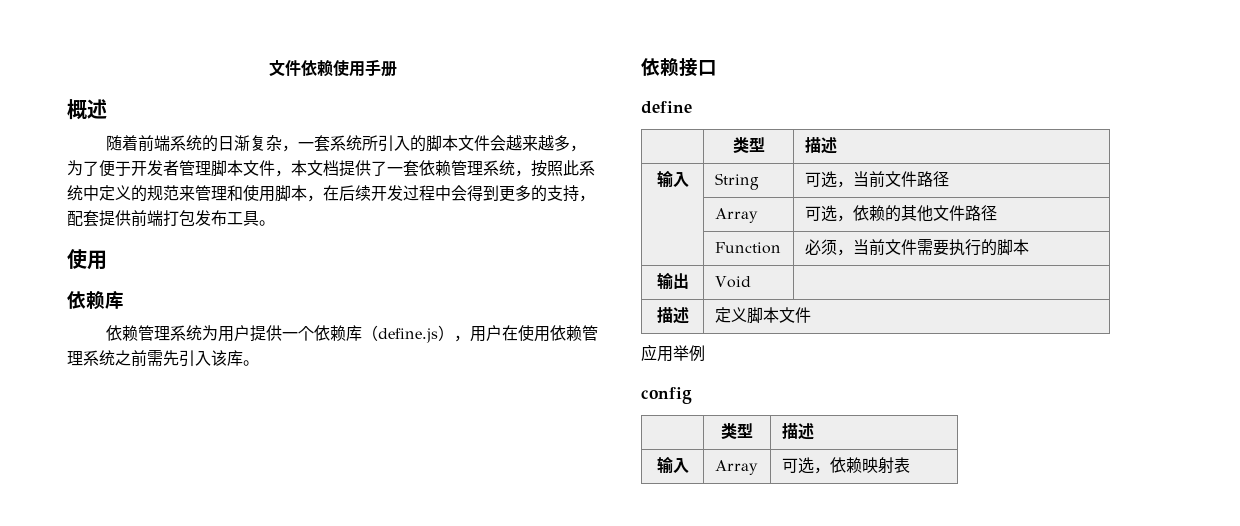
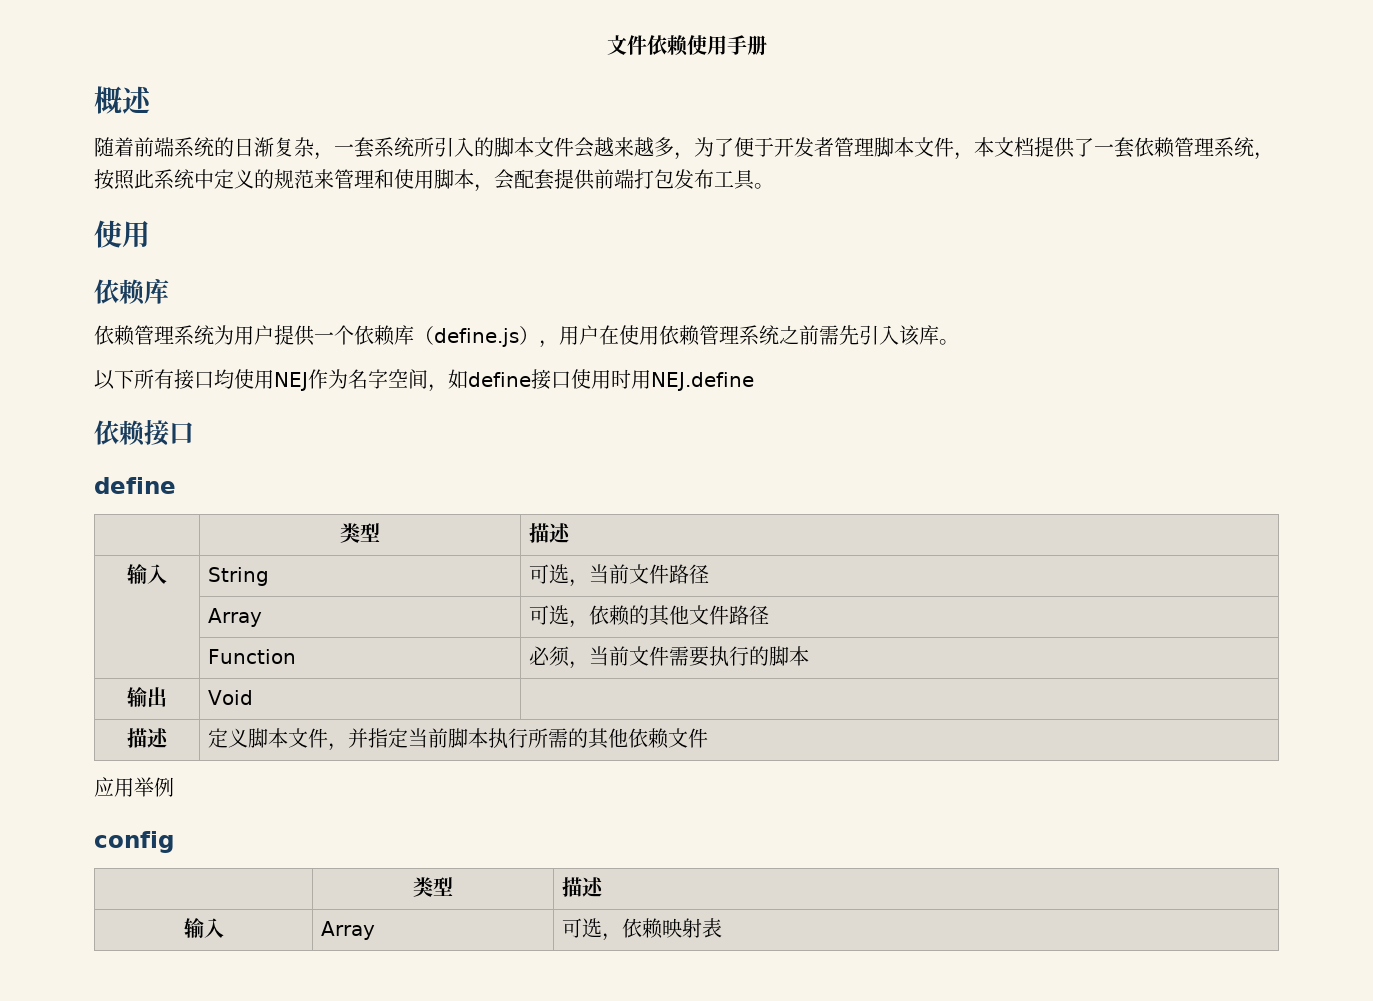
[323,185,595,202] 在后续开发过程中会得到更多的支持， -> [494,169,514,190] 会
(259, 363) none -> [94,369,754,392] // 以下所有接口均使用NEJ作为名字空间，如define接口使用时用NEJ.define
(811, 315) none -> [328,728,709,751] ，并指定当前脚本执行所需的其他依赖文件

